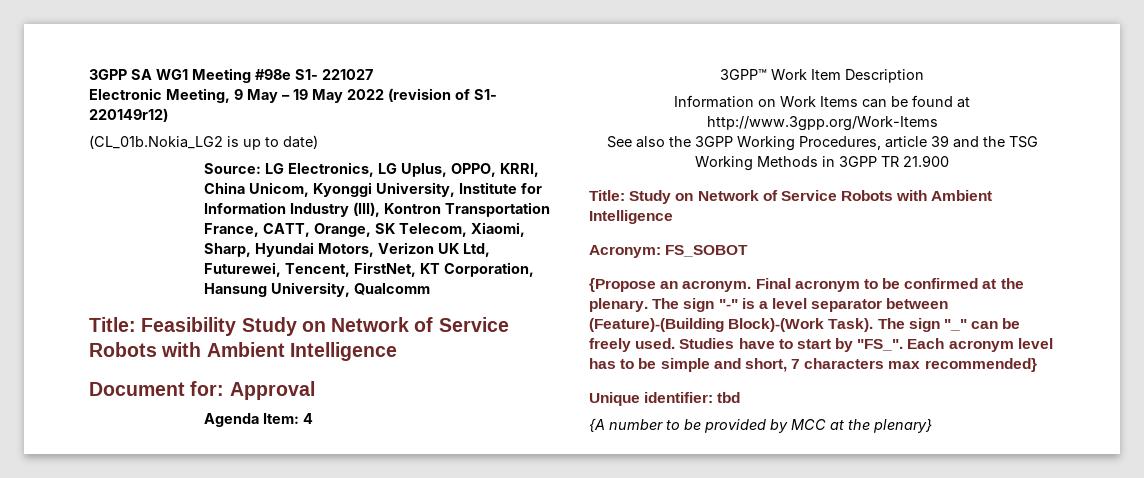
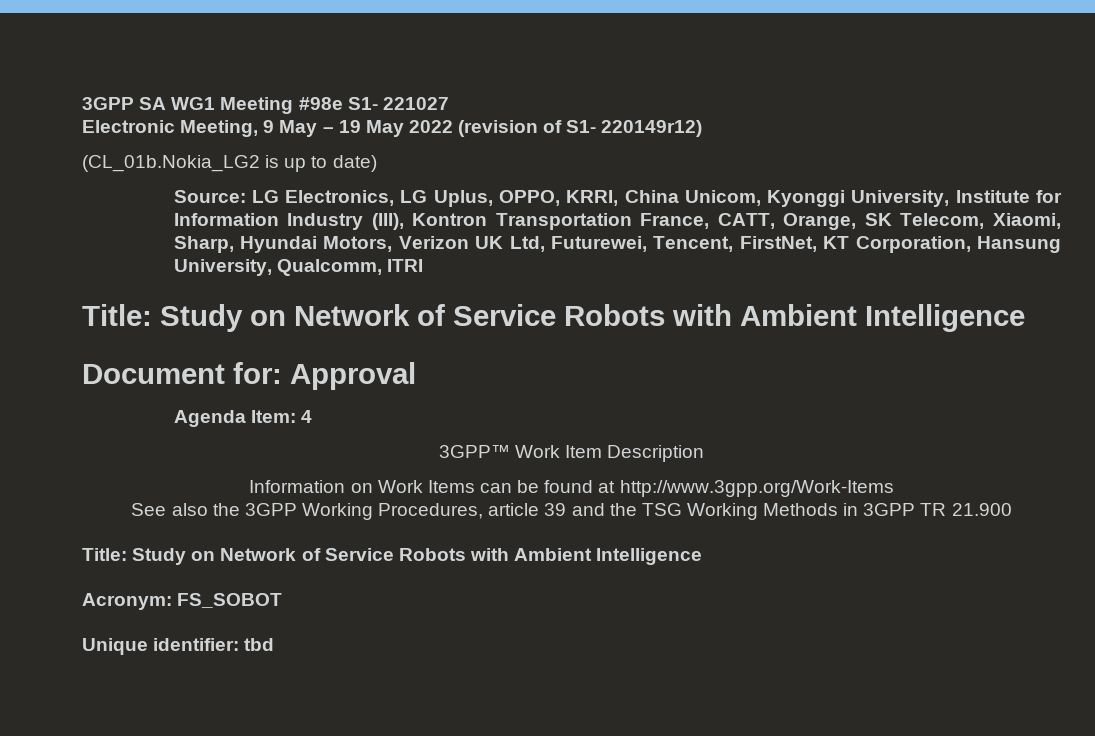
[353,283,430,295] [89,317,237,336] Qualcomm // Title: Feasibility -> [276,259,423,276] [82,304,152,326] Qualcomm, ITRI // Title:
[589,278,1024,292] [589,298,949,312] [589,318,1021,332] [589,338,1053,352] [589,358,1037,372] [589,392,741,406] [589,418,932,433] {Propose an acronym. Final acronym to be confirmed at the plenary. The sign "-" is a level separator between (Feature)-(Building Block)-(Work Task). The sign "_" can be freely used. Studies have to start by "FS_". Each acronym level has to be simple and short, 7 characters max recommended} // Unique identifier: tbd // {A number to be provided by MCC at the plenary} -> [82,638,275,655] Unique identifier: tbd

